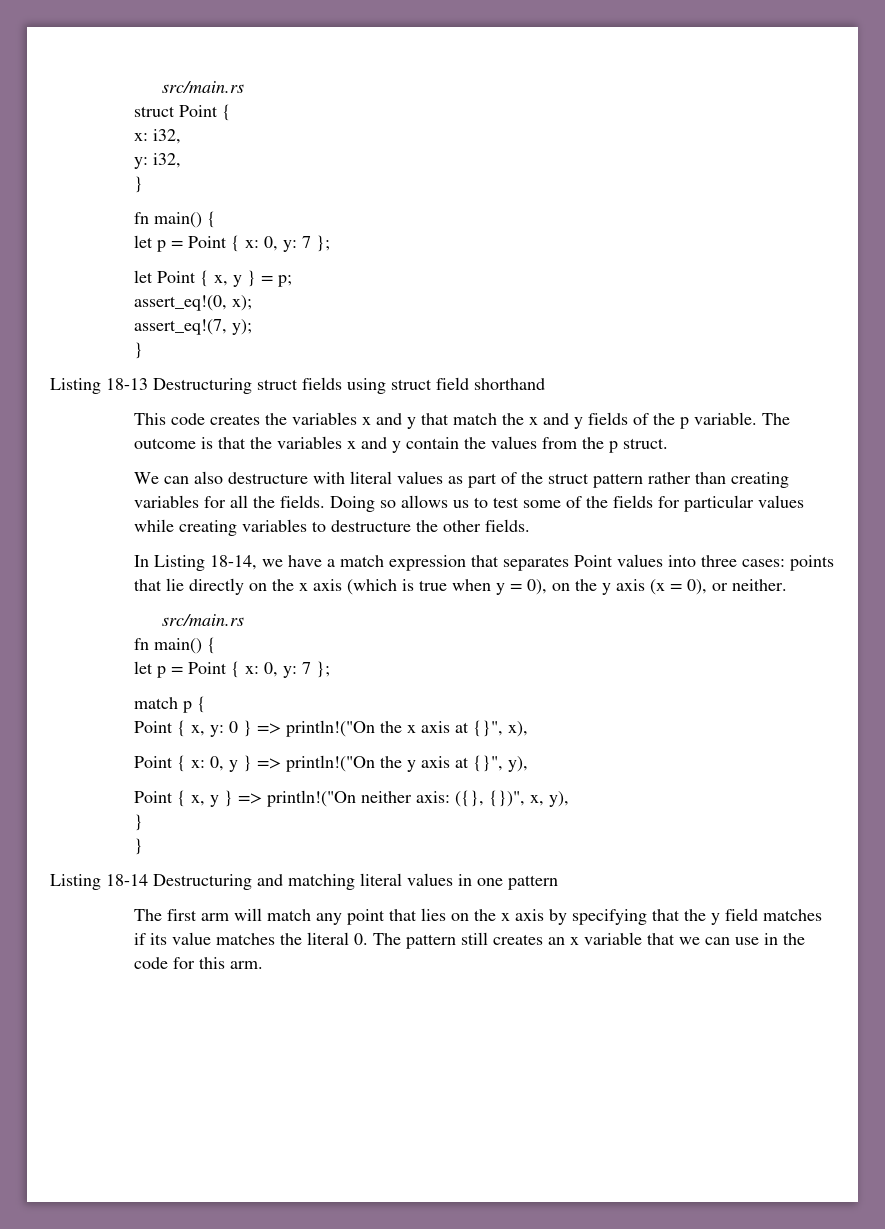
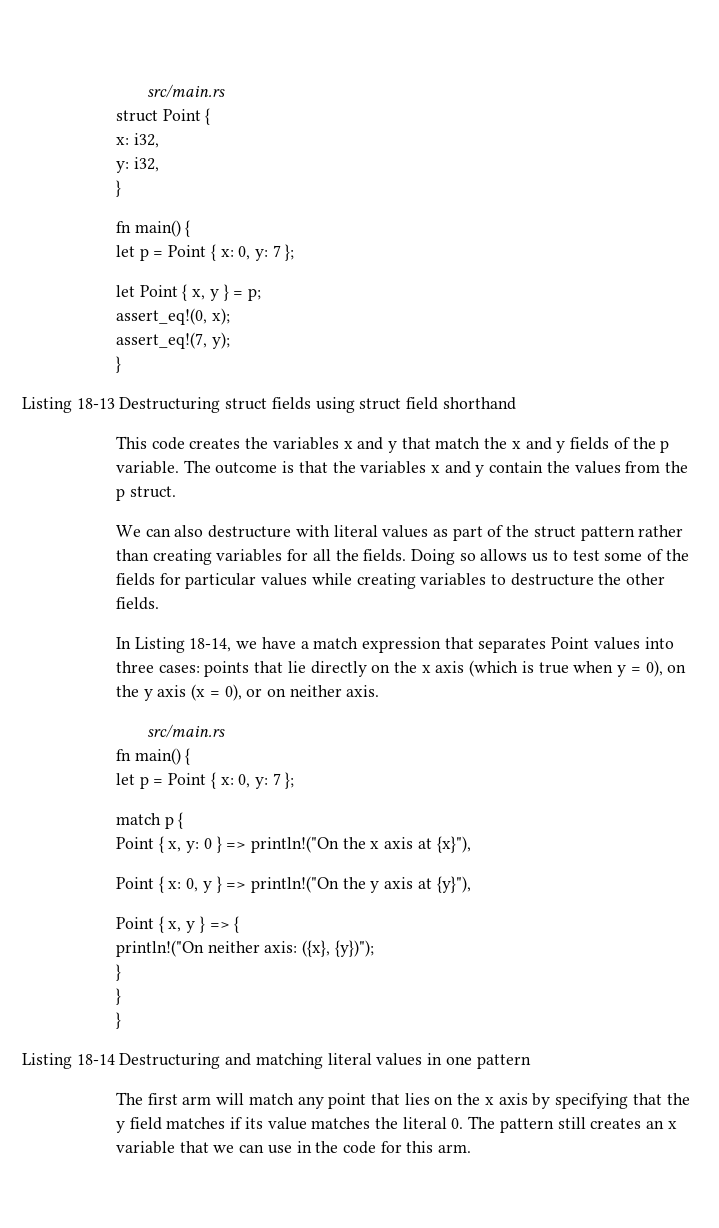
[732,579,788,591] neither. -> [267,685,380,697] on neither axis.
[473,720,529,737] {}", x), -> [436,836,471,853] {x}"),
[473,755,529,772] {}", y), -> [436,876,471,893] {y}"),
(263, 798) none -> [234,916,240,933] { //
[455,790,570,807] ({}, {})", x, y), -> [302,940,374,957] [115,964,121,981] ({x}, {y})"); // }

